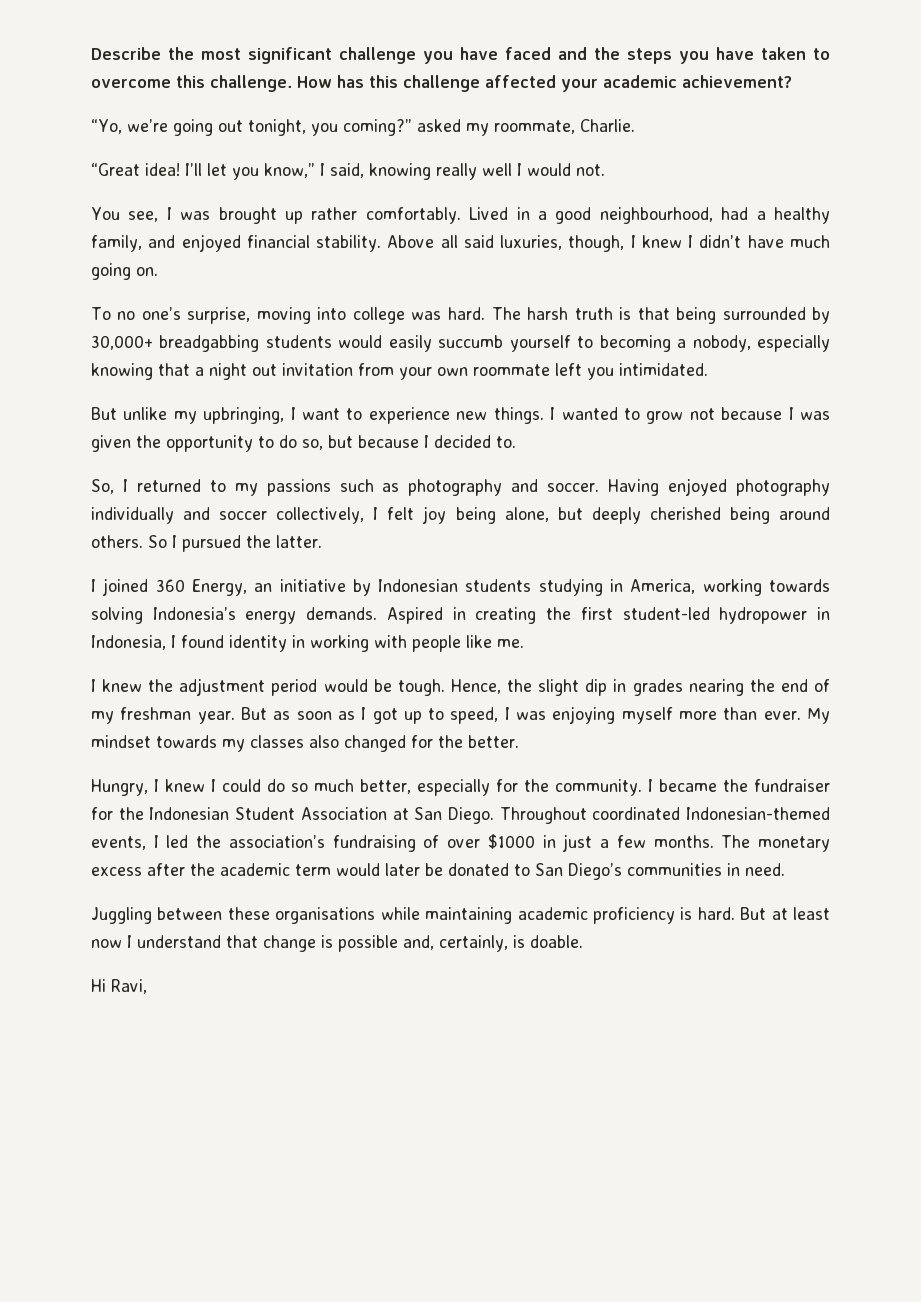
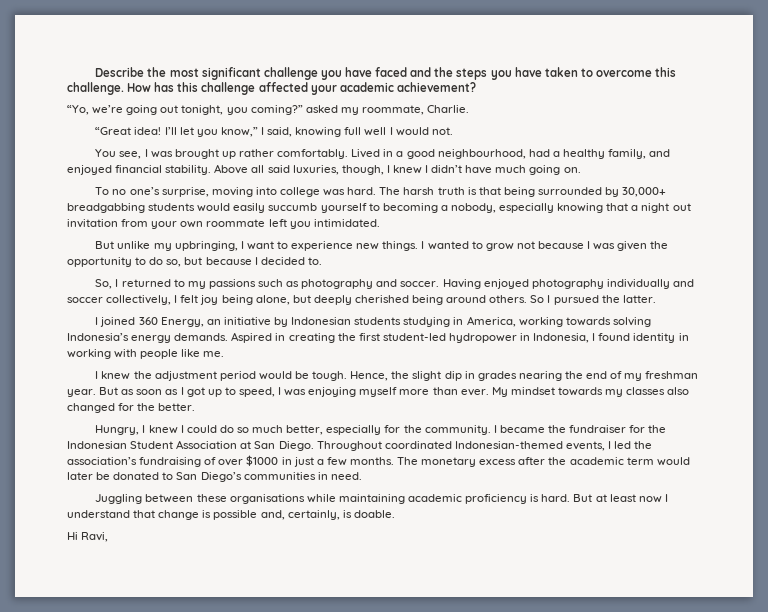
[436,163,477,180] really -> [344,127,362,135] full

